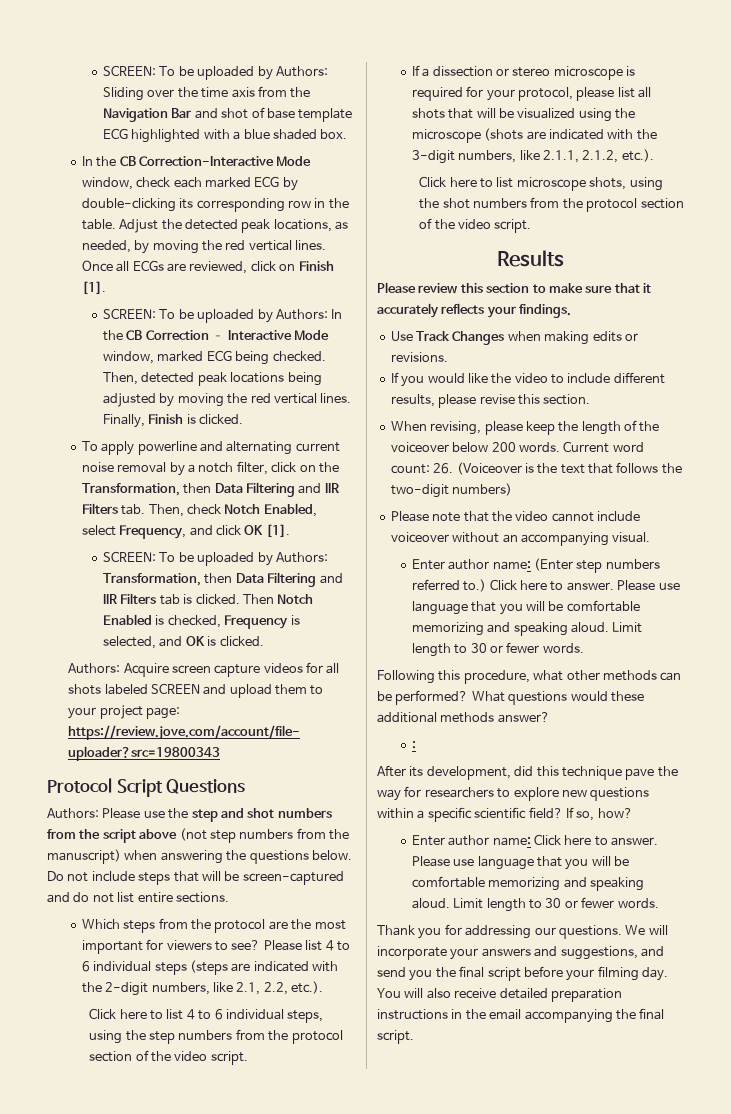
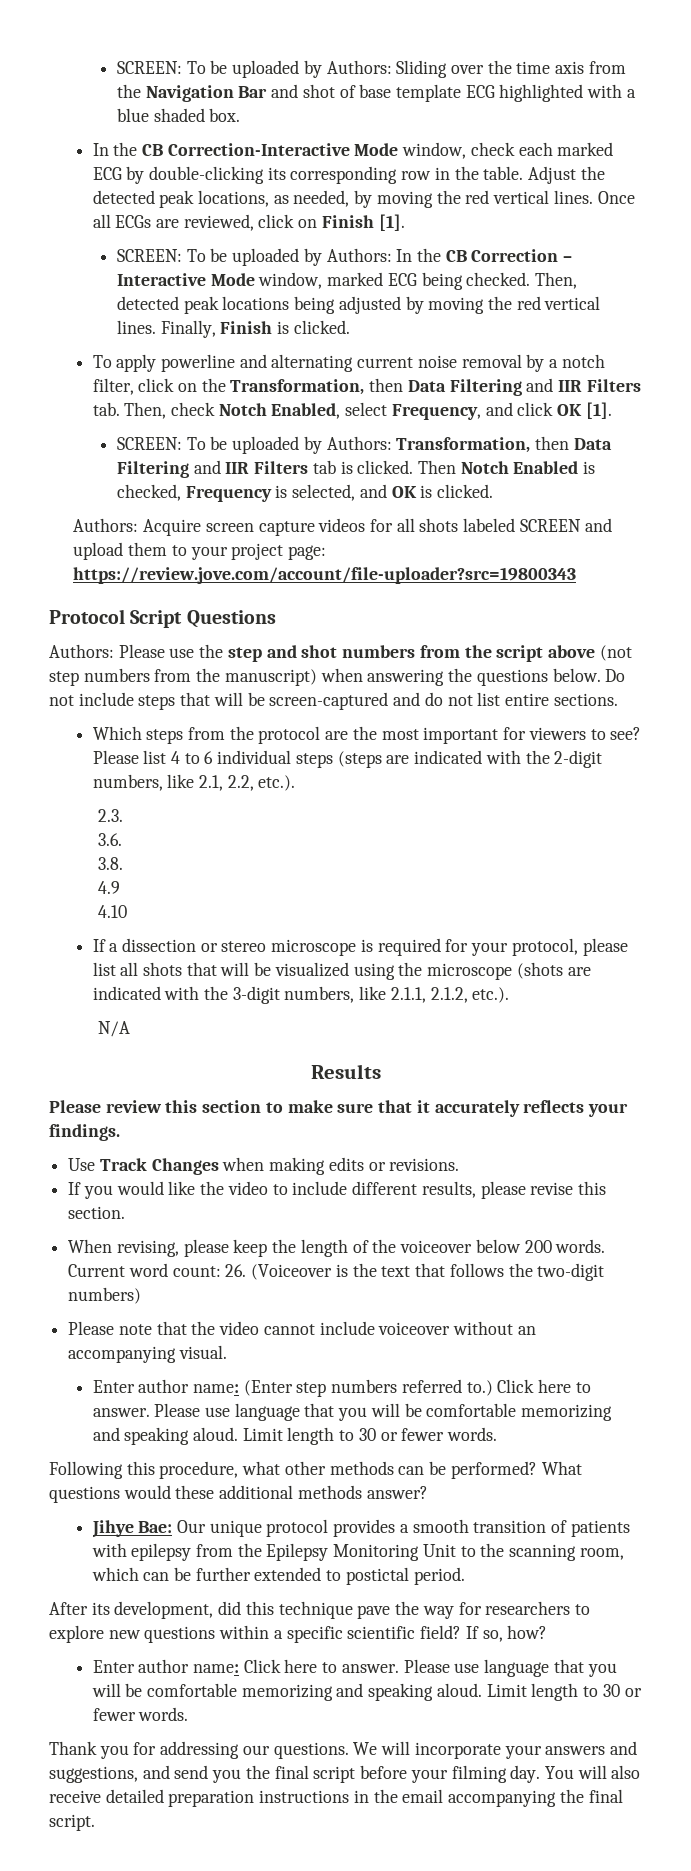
[89,1008,324,1023] [89,1029,343,1044] [89,1050,248,1065] Click here to list 4 to 6 individual steps, using the step numbers from the protocol section of the video script. -> [97,809,123,822] [97,833,122,846] [97,857,123,870] [97,881,120,894] [97,905,127,918] 2.3. // 3.6. // 3.8. // 4.9 // 4.10
[419,176,663,191] [419,197,684,212] [419,218,532,233] Click here to list microscope shots, using the shot numbers from the protocol section of the video script. -> [97,1021,130,1037] N/A
[411,740,416,749] : -> [91,1519,630,1538] [91,1543,624,1561] [91,1567,465,1585] Jihye Bae: Our unique protocol provides a smooth transition of patients with epilepsy from the Epilepsy Monitoring Unit to the scanning room, which can be further extended to postictal period.

